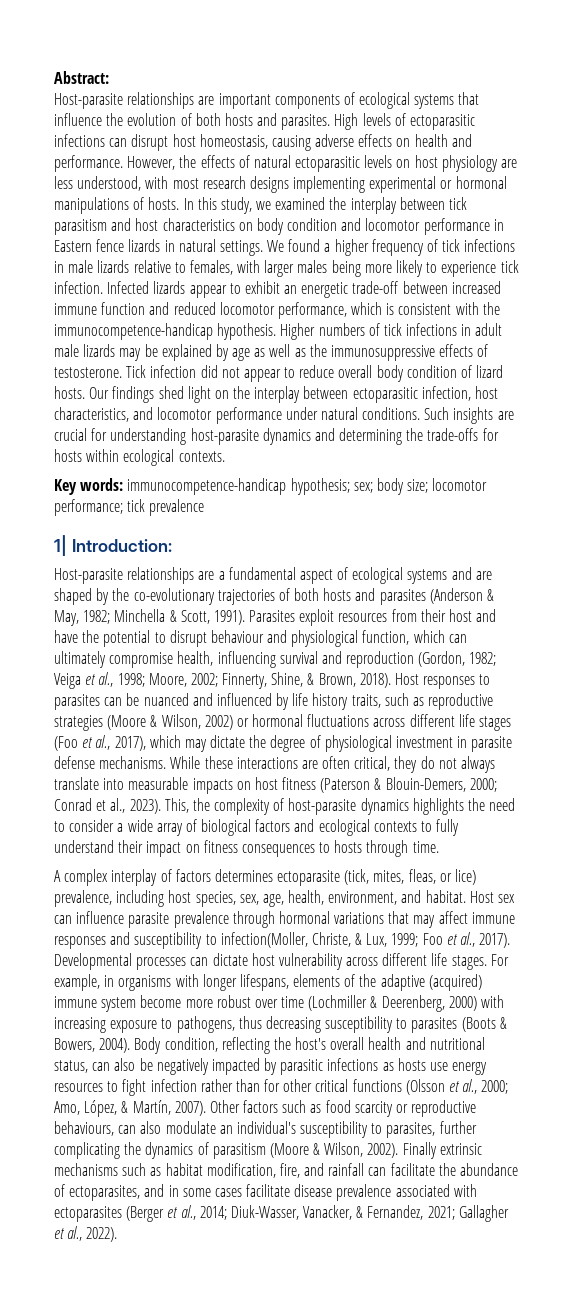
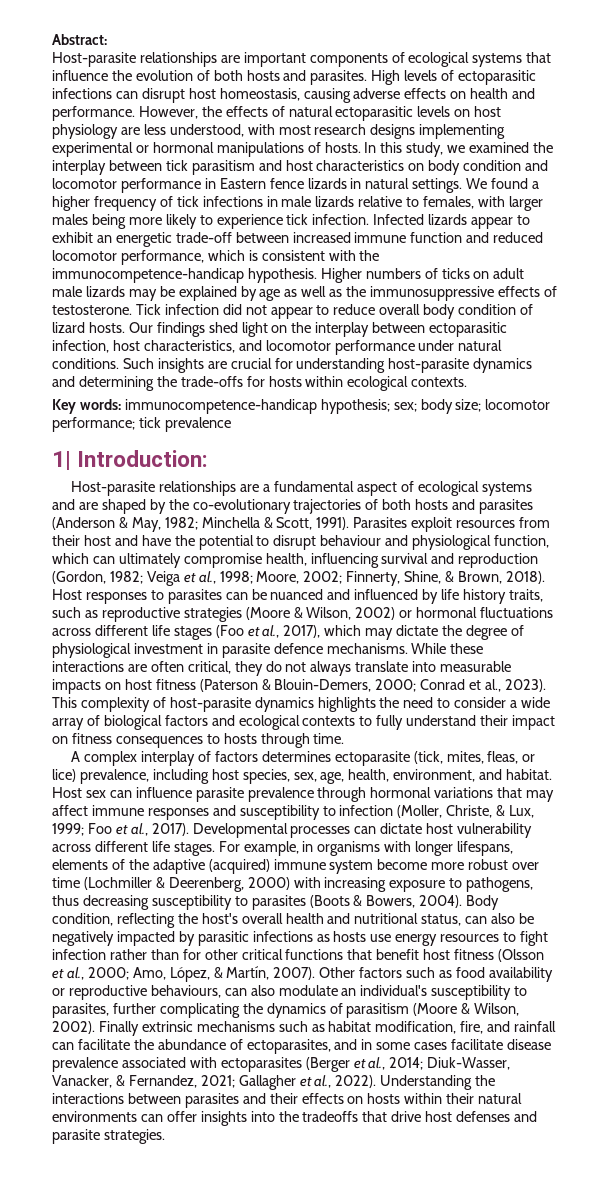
[383,323,472,336] tick infections in -> [441,268,490,279] ticks on
[54,756,95,769] defense -> [273,643,323,654] defence
[164,798,210,813] This, the -> [52,697,77,708] This
[220,932,308,948] infection(Moller, -> [339,805,443,818] infection (Moller,
(402, 1085) none -> [347,949,495,960] that benefit host fitness
[354,1101,393,1117] scarcity -> [488,967,553,982] availability
(118, 1234) none -> [380,1075,496,1090] [52,1093,523,1108] [52,1111,538,1126] [52,1129,165,1144] Understanding the interactions between parasites and their effects on hosts within their natural environments can offer insights into the tradeoffs that drive host defenses and parasite strategies.

